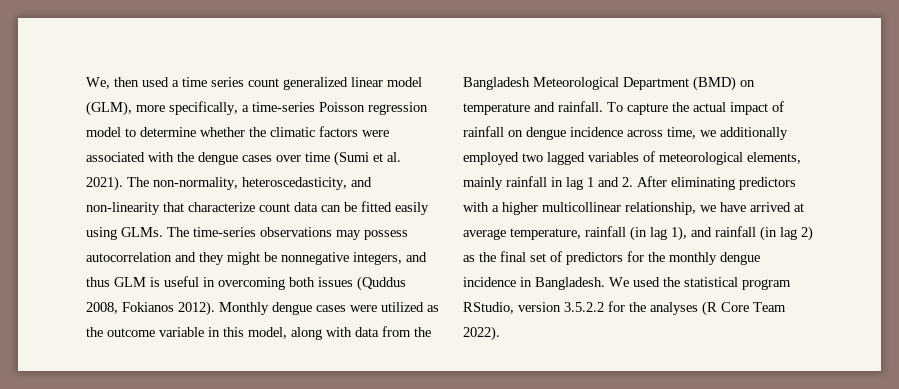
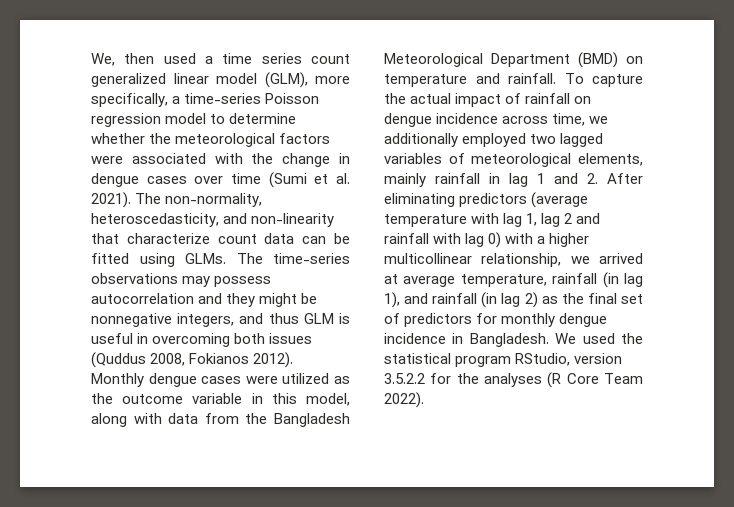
[270,127,315,137] climatic -> [175,133,276,147] meteorological
(194, 157) none -> [282,153,350,167] change in
[395,202,429,215] easily -> (129, 258) none
(796, 183) none -> [531,192,589,208] [384,213,601,227] [384,232,502,248] (average temperature with lag 1, lag 2 and rainfall with lag 0)
[720,202,746,212] have -> (590, 260) none
[648,252,665,262] the -> (498, 318) none

